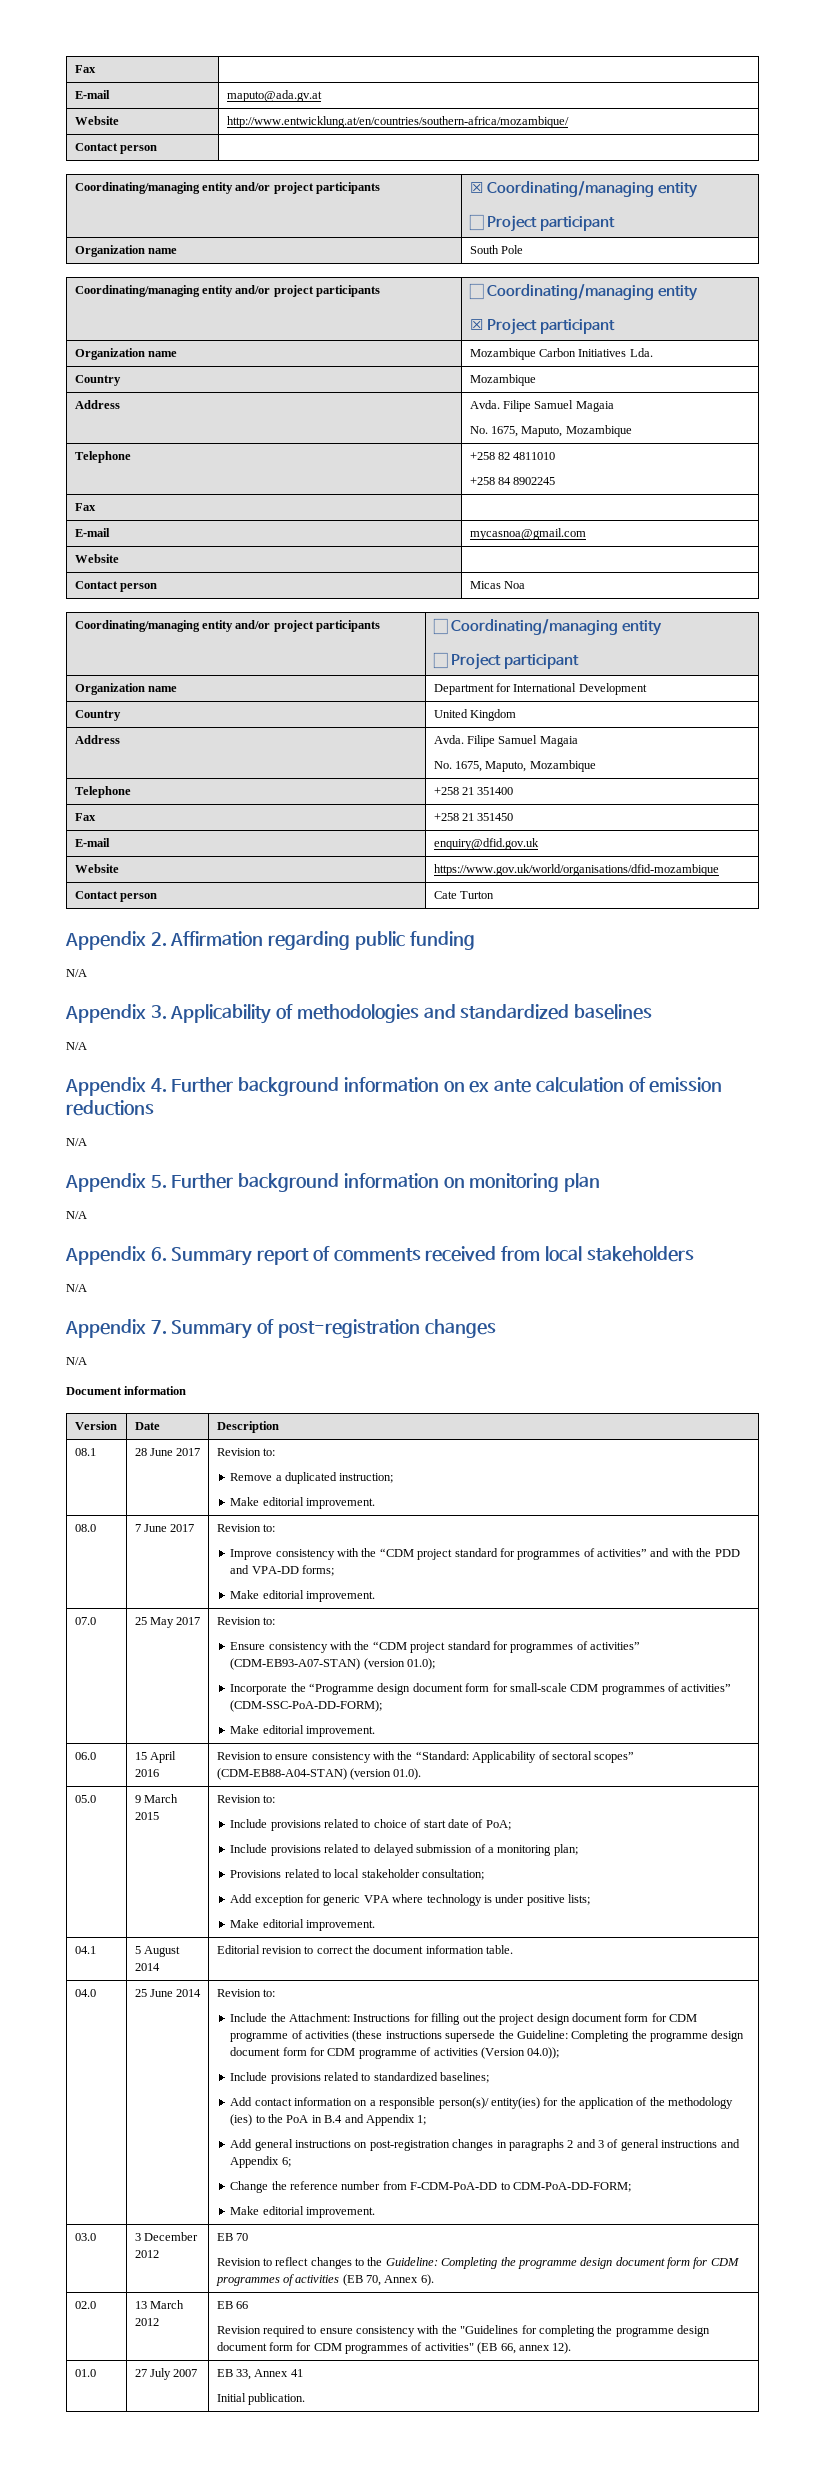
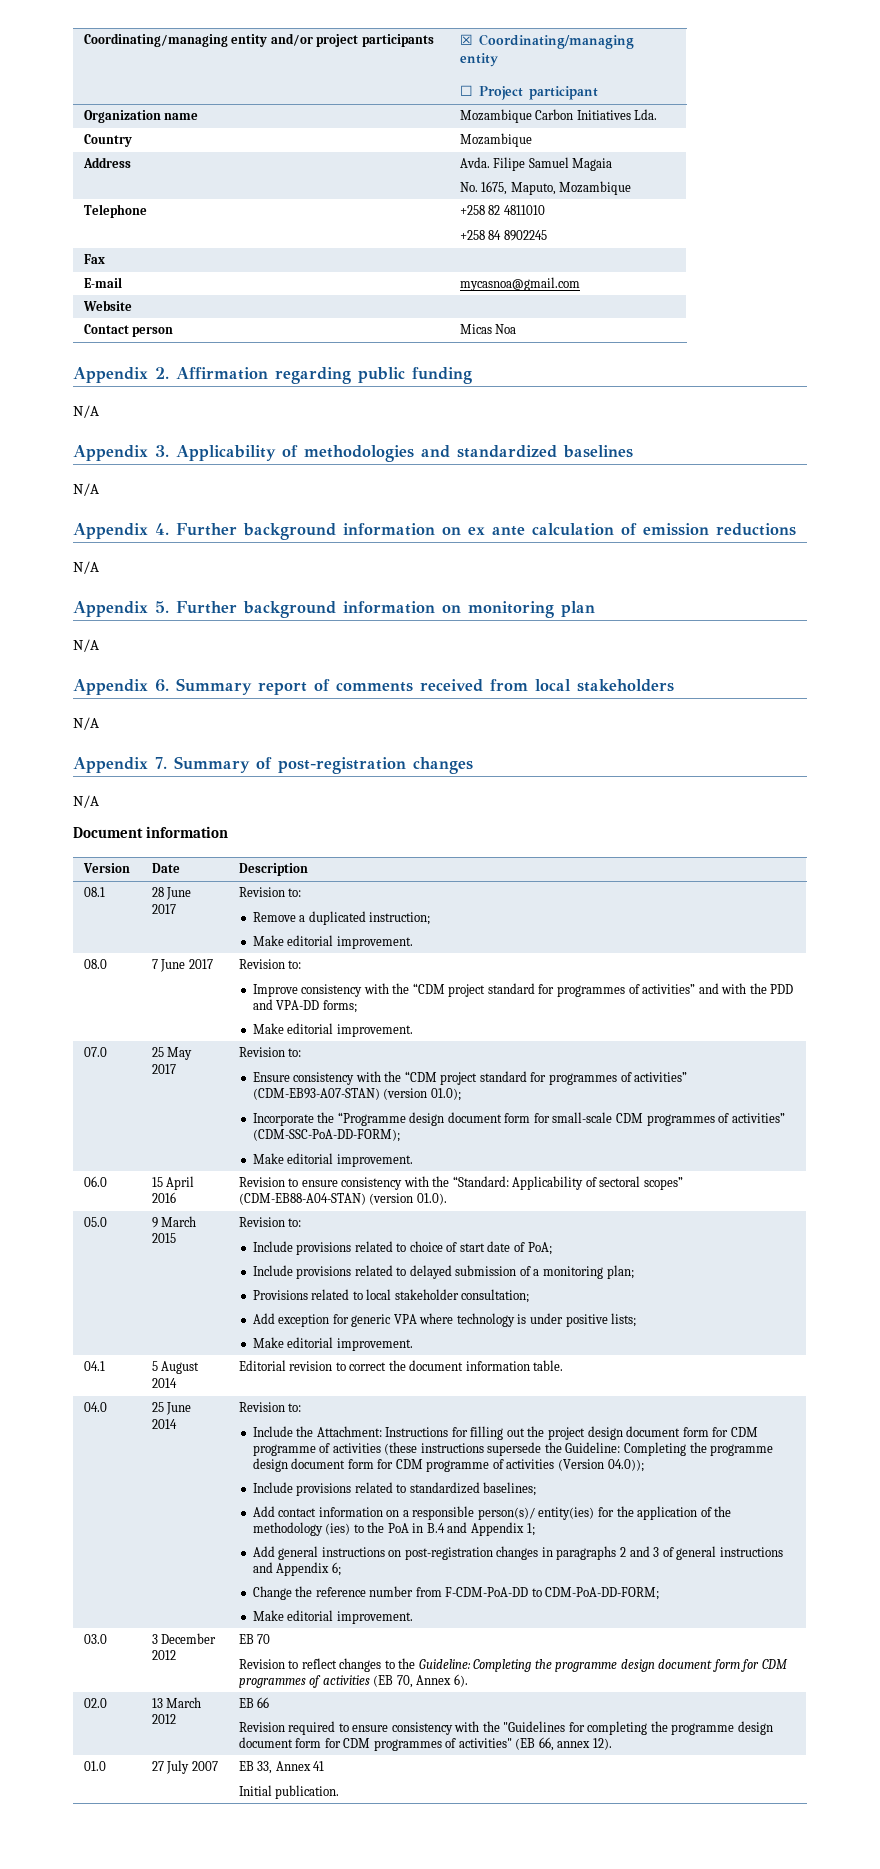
[74,65,96,73] [74,90,110,99] [226,90,322,102] [74,116,119,125] [226,116,569,128] [74,143,157,154] Fax | // E-mail | maputo@ada.gv.at // Website | http://www.entwicklung.at/en/countries/southern-africa/mozambique/ // Contact person | // -> (83, 40) none
[74,245,177,257] [469,245,523,254] [74,285,381,297] [468,283,698,301] [469,318,615,335] // Organization name | South Pole // Coordinating/managing entity and/or project participants | ☐ Coordinating/managing entity // ☒ Project participant -> (598, 93) none
[74,620,381,632] [432,618,662,636] [432,652,579,670] [74,683,177,695] [433,683,647,695] [74,710,121,721] [433,709,516,721] [74,735,120,744] [433,735,578,747] [433,760,596,772] [74,786,131,798] [433,787,514,795] [74,813,96,821] [433,813,514,821] [74,838,110,847] [433,838,539,850] [74,864,119,873] [433,864,719,876] [74,891,157,902] [433,891,494,899] // Coordinating/managing entity and/or project participants | ☐ Coordinating/managing entity // ☐ Project participant // Organization name | Department for International Development // Country | United Kingdom // Address | Avda. Filipe Samuel Magaia // No. 1675, Maputo, Mozambique // Telephone | +258 21 351400 // Fax | +258 21 351450 // E-mail | enquiry@dfid.gov.uk // Website | https://www.gov.uk/world/organisations/dfid-mozambique // Contact person | Cate Turton -> (517, 329) none

